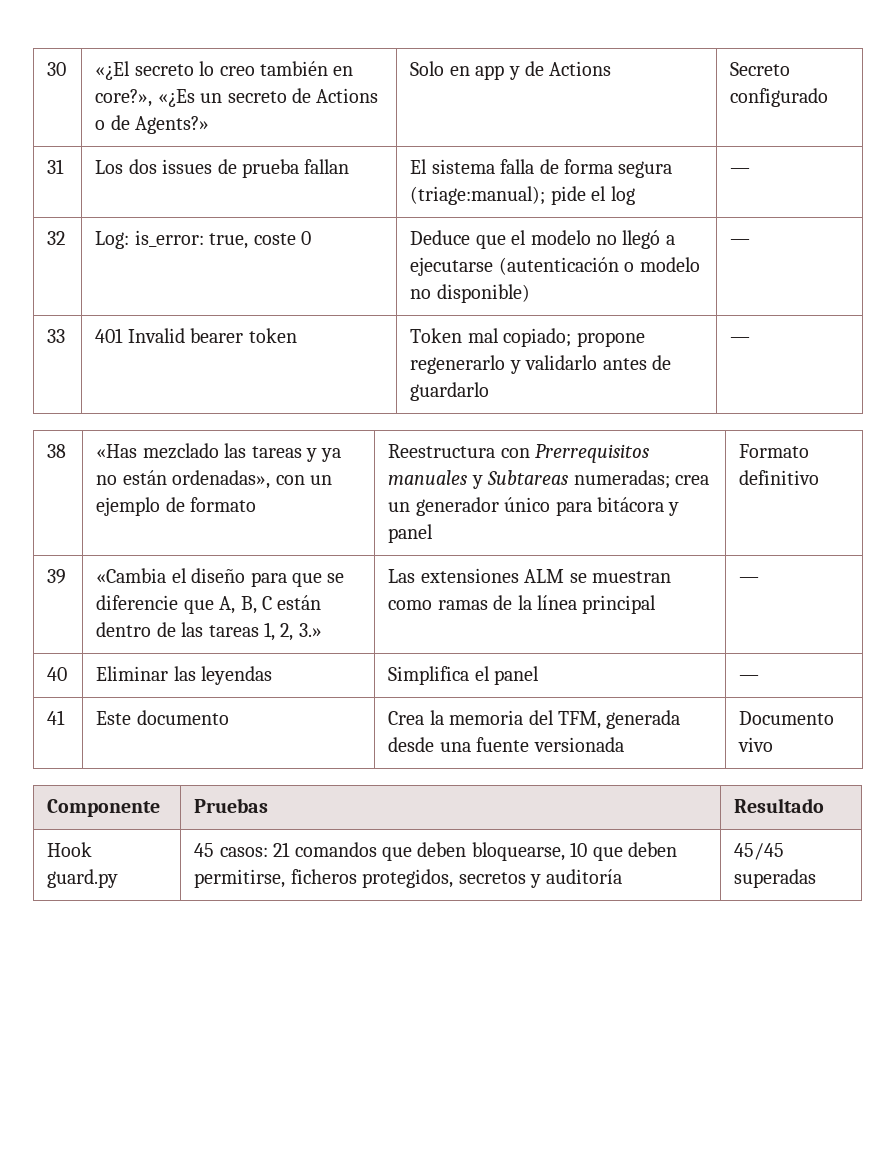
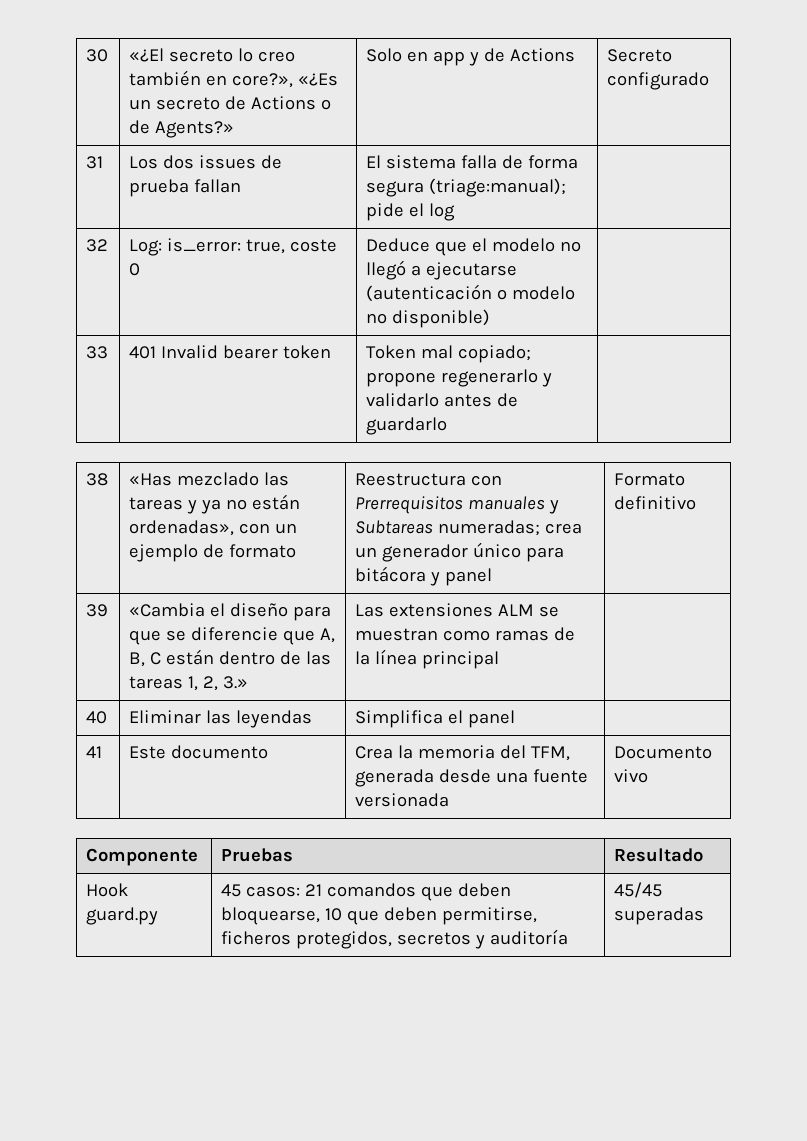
[730,168,751,174] — -> (456, 212) none
[730,239,751,245] — -> (491, 318) none
[730,337,751,343] — -> (448, 426) none
[739,577,760,583] — -> (500, 660) none
[739,675,760,681] — -> (516, 719) none

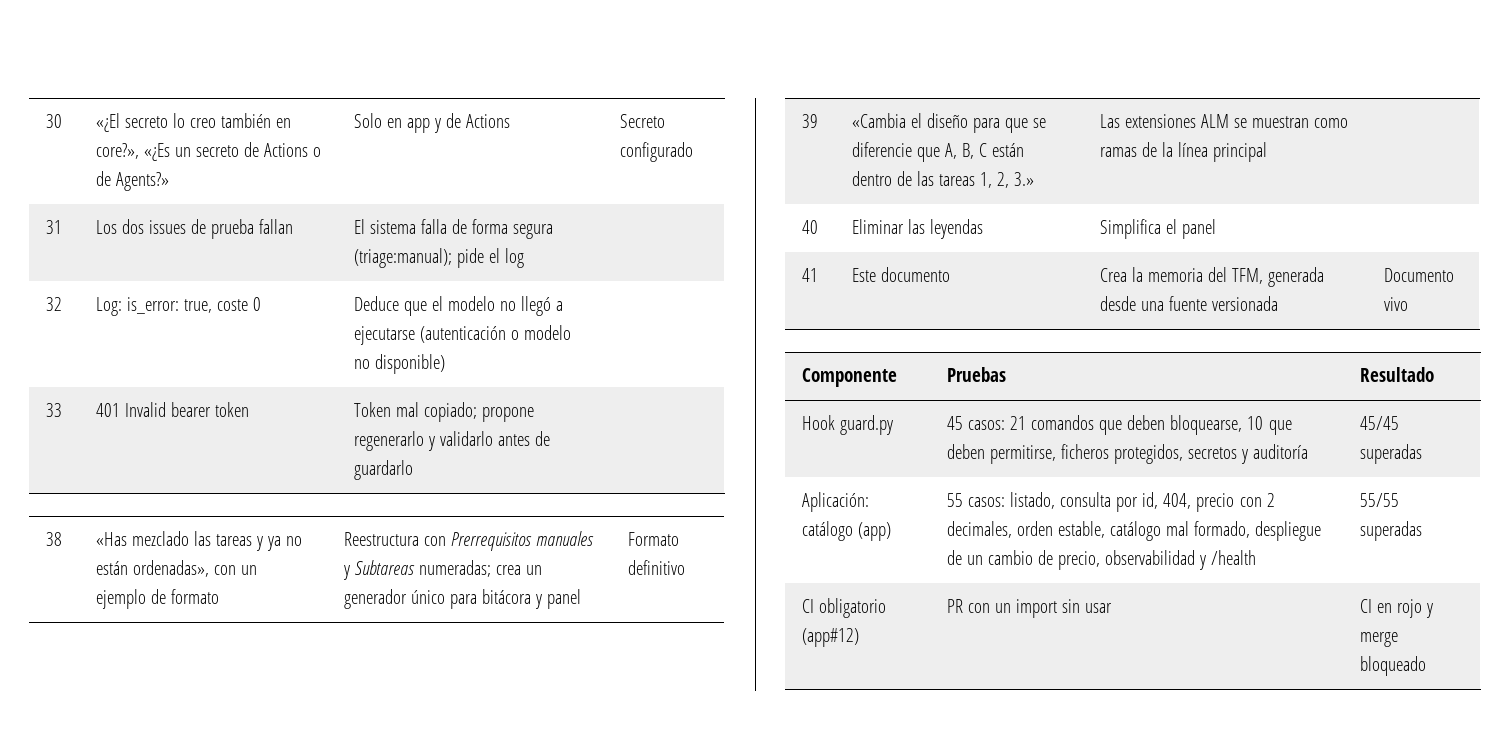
(705, 916) none -> [801,492,869,512] [801,521,891,541] [946,492,1275,512] [946,521,1322,541] [946,550,1257,570] [1359,493,1399,507] [1359,521,1422,541] [801,598,886,618] [801,628,859,647] [946,599,1113,618] [1359,599,1433,618] [1359,632,1398,647] [1359,656,1426,676] // Aplicación: catálogo (app) | 55 casos: listado, consulta por id, 404, precio con 2 decimales, orden estable, catálogo mal formado, despliegue de un cambio de precio, observabilidad y /health | 55/55 superadas // CI obligatorio (app#12) | PR con un import sin usar | CI en rojo y merge bloqueado

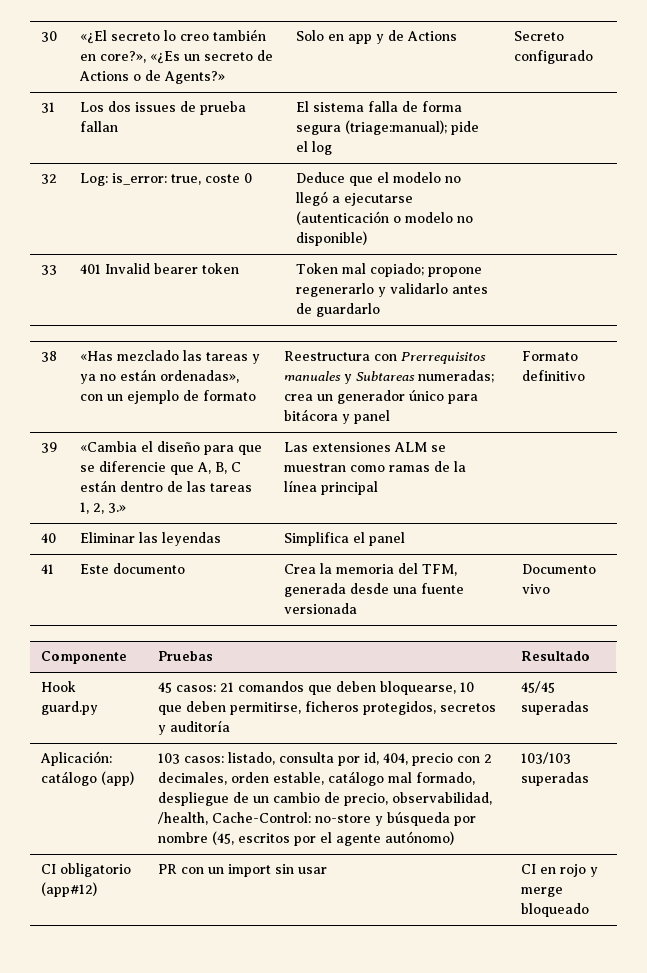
[946,493,963,507] 55 -> [158,753,181,764] 103
[1105,550,1257,570] [1359,493,1399,507] observabilidad y /health | 55/55 -> [392,792,493,805] [158,812,477,826] [158,831,455,846] [521,752,572,764] observabilidad, /health, Cache-Control: no-store y búsqueda por nombre (45, escritos por el agente autónomo) | 103/103

